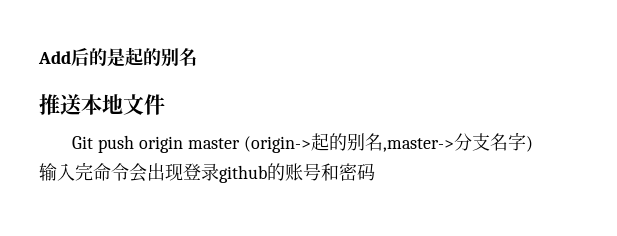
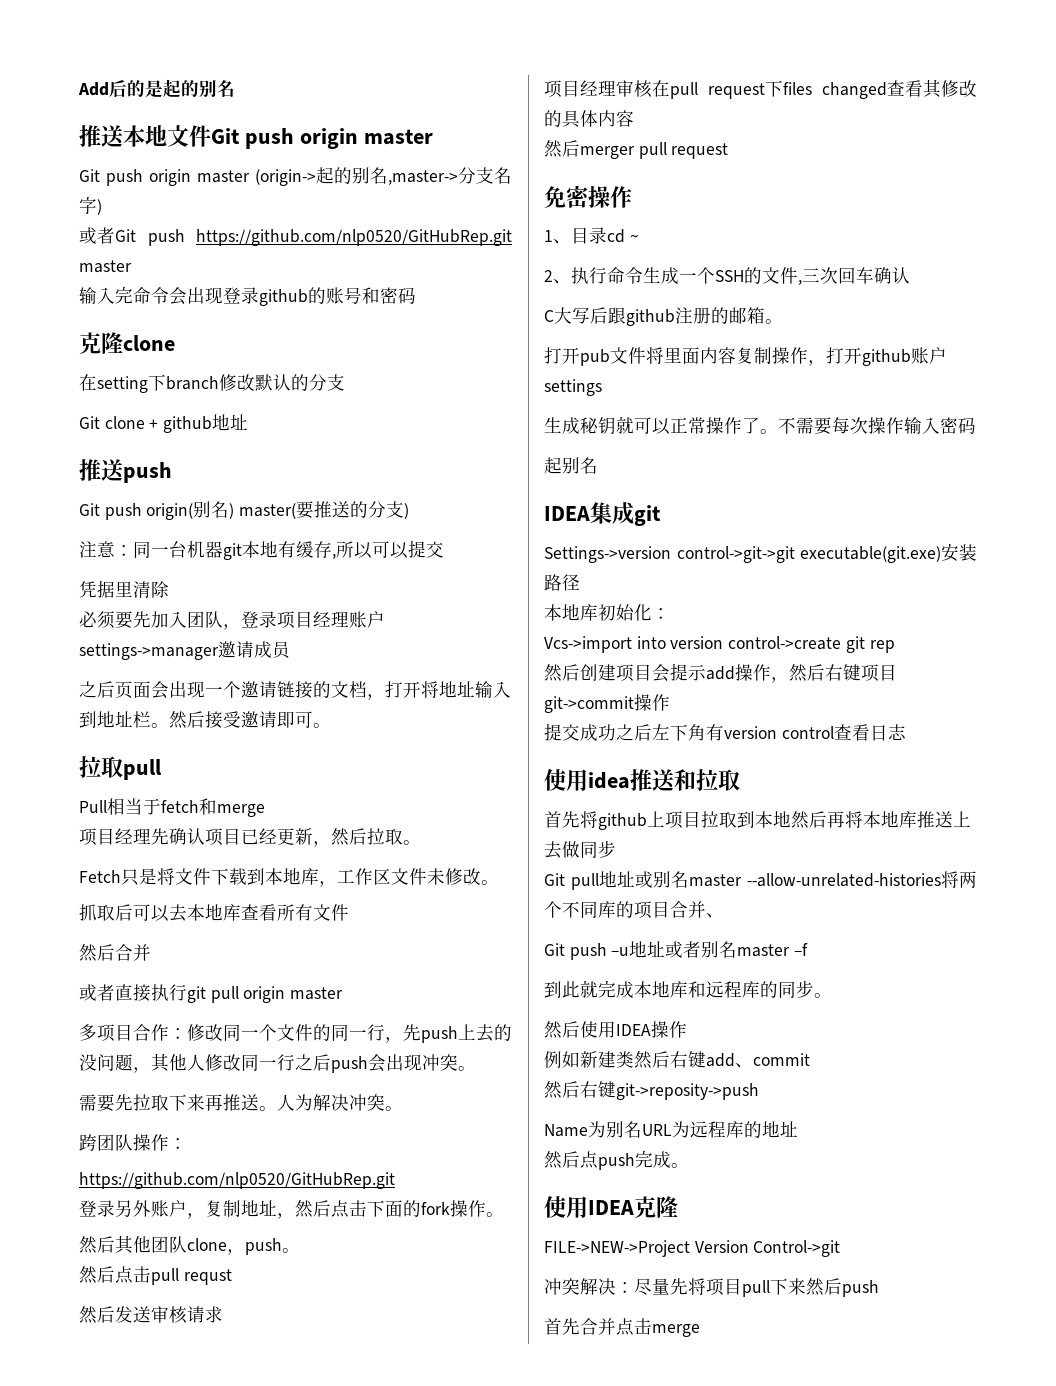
(165, 104) none -> [211,128,433,149] Git push origin master
(533, 144) none -> [79,227,512,246] [79,260,132,273] // 或者Git push https://github.com/nlp0520/GitHubRep.git master
(375, 172) none -> [79,332,175,354] [79,374,345,393] [79,414,249,433] [79,459,172,483] [79,501,410,520] [79,540,444,560] [79,580,169,598] [79,611,385,630] [79,641,291,660] [79,681,511,700] [79,711,331,729] [79,756,162,780] [79,798,265,817] [79,828,421,847] [79,868,499,887] [79,904,349,922] [79,944,151,962] [79,984,344,1003] [79,1024,512,1043] [79,1053,476,1073] [79,1094,403,1112] [79,1134,187,1151] [79,1172,395,1189] [79,1200,504,1219] [79,1235,300,1255] [79,1266,232,1285] [79,1306,223,1324] [544,79,977,99] [544,110,634,128] [544,140,729,159] [544,185,632,208] [544,227,639,244] [544,267,910,285] [544,307,783,326] [544,347,947,366] [544,379,602,396] [544,416,976,435] [544,457,598,474] [544,502,661,526] [544,543,977,563] [544,574,580,591] [544,604,670,621] [544,636,895,653] [544,663,897,683] [544,694,670,713] [544,723,906,741] [544,769,740,791] [544,811,971,830] [544,840,616,859] [544,871,977,890] [544,901,724,919] [544,941,809,960] [544,980,832,998] [544,1021,687,1039] [544,1051,810,1069] [544,1081,759,1100] [544,1121,798,1138] [544,1150,689,1170] [544,1196,678,1218] [544,1240,841,1257] [544,1278,879,1297] [544,1318,700,1337] // 克隆clone // 在setting下branch修改默认的分支 // Git clone + github地址 // 推送push // Git push origin(别名) master(要推送的分支) // 注意：同一台机器git本地有缓存,所以可以提交 // 凭据里清除 // 必须要先加入团队，登录项目经理账户settings->manager邀请成员 // 之后页面会出现一个邀请链接的文档，打开将地址输入到地址栏。然后接受邀请即可。 // 拉取pull // Pull相当于fetch和merge // 项目经理先确认项目已经更新，然后拉取。 // Fetch只是将文件下载到本地库，工作区文件未修改。 // 抓取后可以去本地库查看所有文件 // 然后合并 // 或者直接执行git pull origin master // 多项目合作：修改同一个文件的同一行，先push上去的没问题，其他人修改同一行之后push会出现冲突。 // 需要先拉取下来再推送。人为解决冲突。 // 跨团队操作： // https://github.com/nlp0520/GitHubRep.git // 登录另外账户，复制地址，然后点击下面的fork操作。 // 然后其他团队clone，push。 // 然后点击pull requst // 然后发送审核请求 // 项目经理审核在pull request下files changed查看其修改的具体内容 // 然后merger pull request // 免密操作 // 1、目录cd ~ // 2、执行命令生成一个SSH的文件,三次回车确认 // C大写后跟github注册的邮箱。 // 打开pub文件将里面内容复制操作，打开github账户settings // 生成秘钥就可以正常操作了。不需要每次操作输入密码 // 起别名 // IDEA集成git // Settings->version control->git->git executable(git.exe)安装路径 // 本地库初始化： // Vcs->import into version control->create git rep // 然后创建项目会提示add操作，然后右键项目git->commit操作 // 提交成功之后左下角有version control查看日志 // 使用idea推送和拉取 // 首先将github上项目拉取到本地然后再将本地库推送上去做同步 // Git pull地址或别名master --allow-unrelated-histories将两个不同库的项目合并、 // Git push –u地址或者别名master –f // 到此就完成本地库和远程库的同步。 // 然后使用IDEA操作 // 例如新建类然后右键add、commit // 然后右键git->reposity->push // Name为别名URL为远程库的地址 // 然后点push完成。 // 使用IDEA克隆 // FILE->NEW->Project Version Control->git // 冲突解决：尽量先将项目pull下来然后push // 首先合并点击merge

